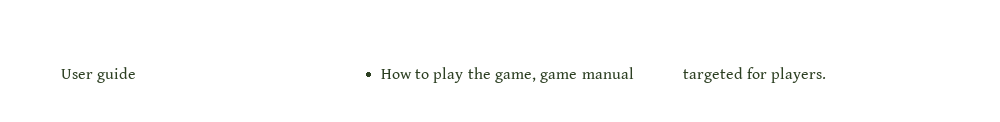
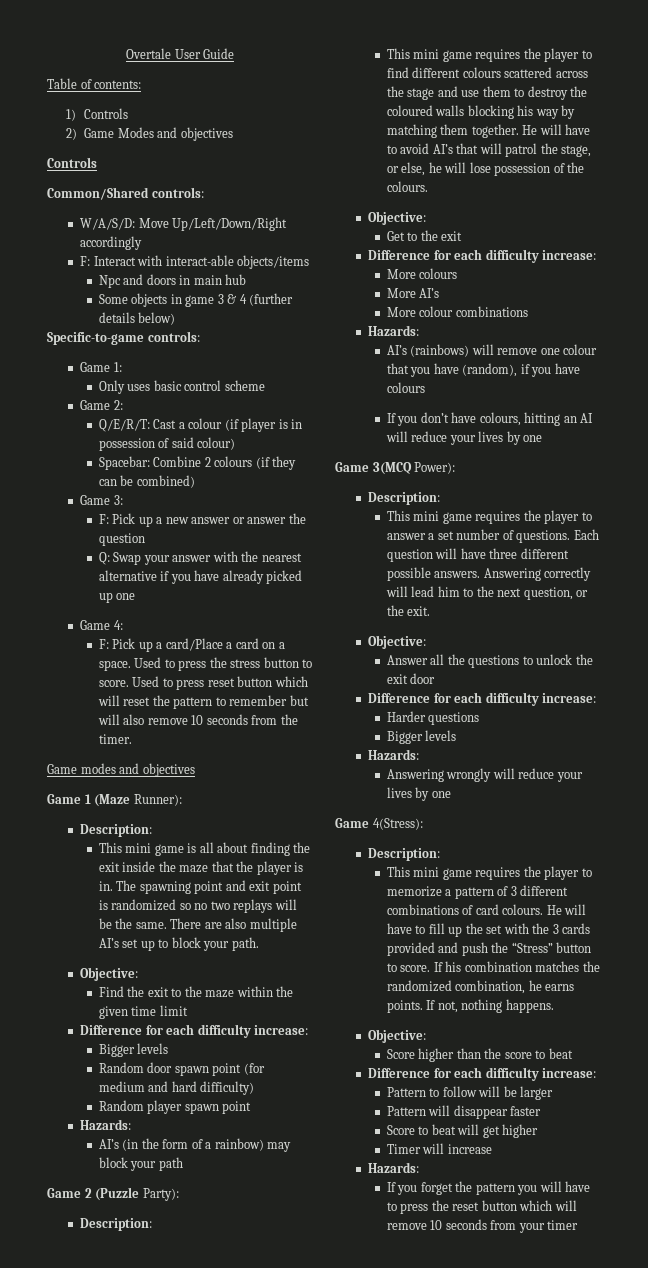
[61,67,137,83] [380,67,827,83] User guide // How to play the game, game manual targeted for players. -> [125,48,235,59] [47,78,142,89] [65,108,129,121] [65,127,233,141] [47,157,97,168] [47,187,204,200] [80,217,288,231] [80,236,143,250] [80,255,310,269] [98,274,247,288] [98,293,294,307] [98,312,176,325] [47,331,200,345] [80,362,122,372] [98,380,265,394] [80,400,123,410] [98,418,303,432] [98,437,236,451] [98,456,297,470] [98,475,195,488] [80,495,123,505] [98,513,306,527] [98,533,145,546] [98,551,302,565] [98,570,303,584] [98,592,136,603] [80,620,123,630] [98,638,285,652] [98,657,313,671] [98,676,308,690] [97,695,309,709] [97,714,298,725] [98,734,132,744] [47,763,195,777] [47,794,182,807] [80,824,153,837] [98,842,311,856] [98,861,304,875] [98,880,302,894] [98,899,297,913] [98,918,297,932] [98,937,259,951] [80,967,139,981] [98,986,294,998] [98,1005,188,1019] [80,1024,309,1038] [98,1043,169,1057] [98,1062,265,1076] [98,1081,255,1095] [98,1100,252,1114] [80,1119,132,1130] [98,1138,292,1152] [98,1157,183,1171] [47,1187,179,1201] [80,1218,153,1231] [386,48,592,62] [386,67,588,78] [386,86,588,100] [386,105,576,119] [386,124,591,138] [386,143,592,157] [386,162,585,176] [386,181,428,192] [368,211,427,225] [386,230,463,241] [368,249,597,263] [386,268,458,279] [386,288,440,298] [386,306,528,317] [368,325,420,336] [386,344,598,357] [386,363,580,377] [386,382,425,393] [386,412,594,426] [385,431,543,445] [335,462,456,475] [368,492,441,505] [386,510,592,524] [386,529,599,543] [386,548,569,562] [386,567,592,581] [385,586,589,600] [386,605,431,616] [368,635,427,649] [386,654,593,668] [386,673,436,684] [368,692,597,706] [386,711,480,725] [386,730,457,744] [368,749,420,760] [386,768,583,782] [386,787,451,801] [335,818,423,830] [368,848,441,861] [386,866,592,880] [386,885,569,899] [386,904,587,915] [386,923,591,937] [386,942,592,956] [386,961,600,972] [386,980,575,994] [386,999,554,1013] [368,1029,427,1043] [386,1048,573,1062] [368,1067,597,1081] [386,1086,554,1100] [386,1105,542,1119] [386,1124,539,1138] [386,1143,492,1154] [368,1162,420,1173] [386,1181,591,1195] [386,1200,577,1214] [386,1219,579,1233] Overtale User Guide // Table of contents: // 1) Controls // 2) Game Modes and objectives // Controls // Common/Shared controls: // W/A/S/D: Move Up/Left/Down/Right accordingly // F: Interact with interact-able objects/items // Npc and doors in main hub // Some objects in game 3 & 4 (further details below) // Specific-to-game controls: // Game 1: // Only uses basic control scheme // Game 2: // Q/E/R/T: Cast a colour (if player is in possession of said colour) // Spacebar: Combine 2 colours (if they can be combined) // Game 3: // F: Pick up a new answer or answer the question // Q: Swap your answer with the nearest alternative if you have already picked up one // Game 4: // F: Pick up a card/Place a card on a space. Used to press the stress button to score. Used to press reset button which will reset the pattern to remember but will also remove 10 seconds from the timer. // Game modes and objectives // Game 1 (Maze Runner): // Description: // This mini game is all about finding the exit inside the maze that the player is in. The spawning point and exit point is randomized so no two replays will be the same. There are also multiple AI’s set up to block your path. // Objective: // Find the exit to the maze within the given time limit // Difference for each difficulty increase: // Bigger levels // Random door spawn point (for medium and hard difficulty) // Random player spawn point // Hazards: // AI’s (in the form of a rainbow) may block your path // Game 2 (Puzzle Party): // Description: // This mini game requires the player to find different colours scattered across the stage and use them to destroy the coloured walls blocking his way by matching them together. He will have to avoid AI’s that will patrol the stage, or else, he will lose possession of the colours. // Objective: // Get to the exit // Difference for each difficulty increase: // More colours // More AI’s // More colour combinations // Hazards: // AI’s (rainbows) will remove one colour that you have (random), if you have colours // If you don’t have colours, hitting an AI will reduce your lives by one // Game 3(MCQ Power): // Description: // This mini game requires the player to answer a set number of questions. Each question will have three different possible answers. Answering correctly will lead him to the next question, or the exit. // Objective: // Answer all the questions to unlock the exit door // Difference for each difficulty increase: // Harder questions // Bigger levels // Hazards: // Answering wrongly will reduce your lives by one // Game 4(Stress): // Description: // This mini game requires the player to memorize a pattern of 3 different combinations of card colours. He will have to fill up the set with the 3 cards provided and push the “Stress” button to score. If his combination matches the randomized combination, he earns points. If not, nothing happens. // Objective: // Score higher than the score to beat // Difference for each difficulty increase: // Pattern to follow will be larger // Pattern will disappear faster // Score to beat will get higher // Timer will increase // Hazards: // If you forget the pattern you will have to press the reset button which will remove 10 seconds from your timer

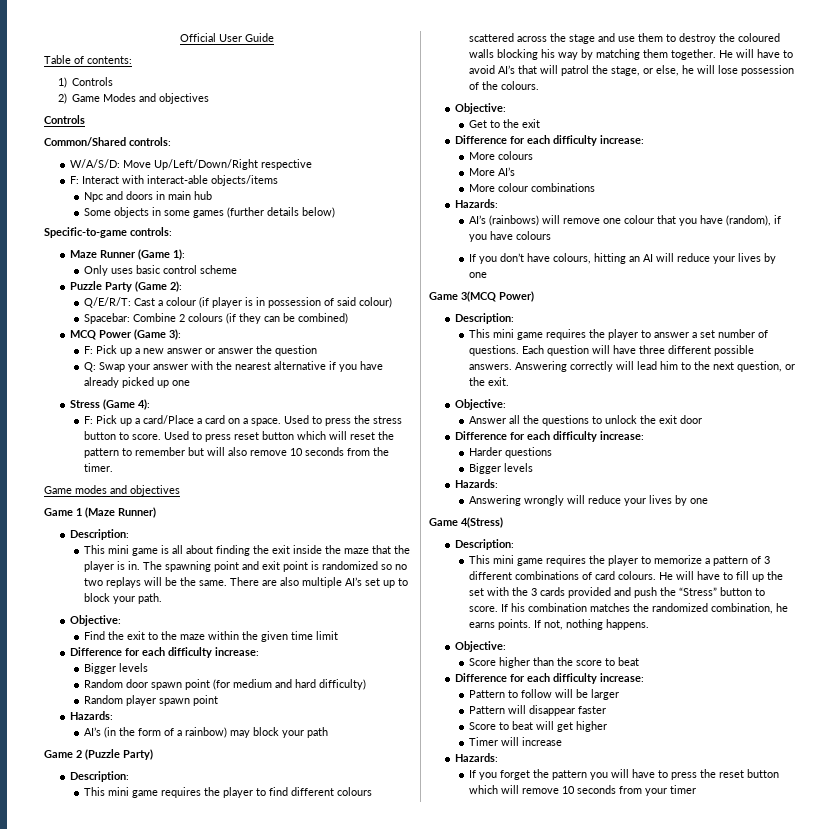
[125,48,171,59] Overtale -> [180,33,216,42] Official
[80,236,143,250] accordingly -> [260,159,312,170] respective
[185,294,247,307] game 3 & 4 -> [163,210,224,218] some games
[80,362,122,372] Game 1: -> [69,249,185,260] Maze Runner (Game 1):
[80,400,123,410] Game 2: -> [69,281,182,292] Puzzle Party (Game 2):
[80,495,123,505] Game 3: -> [69,329,181,340] MCQ Power (Game 3):
[80,620,123,630] Game 4: -> [69,399,150,410] Stress (Game 4):
[133,794,182,806] Runner): -> [118,507,156,518] Runner)
[142,1188,179,1201] Party): -> [123,749,153,760] Party)
[414,462,456,474] Power): -> [499,291,534,302] Power)
[372,818,423,830] 4(Stress): -> [461,517,503,528] 4(Stress)

